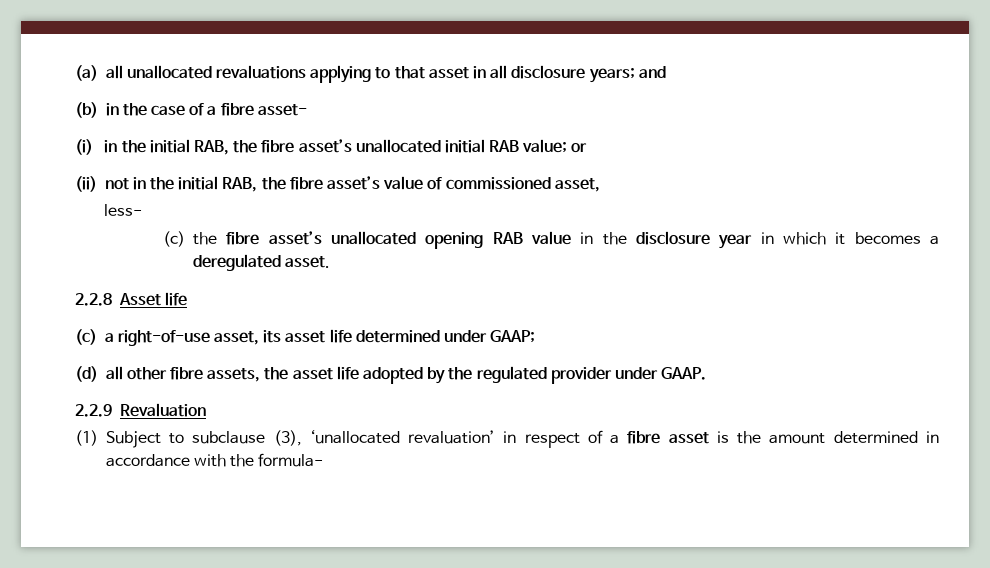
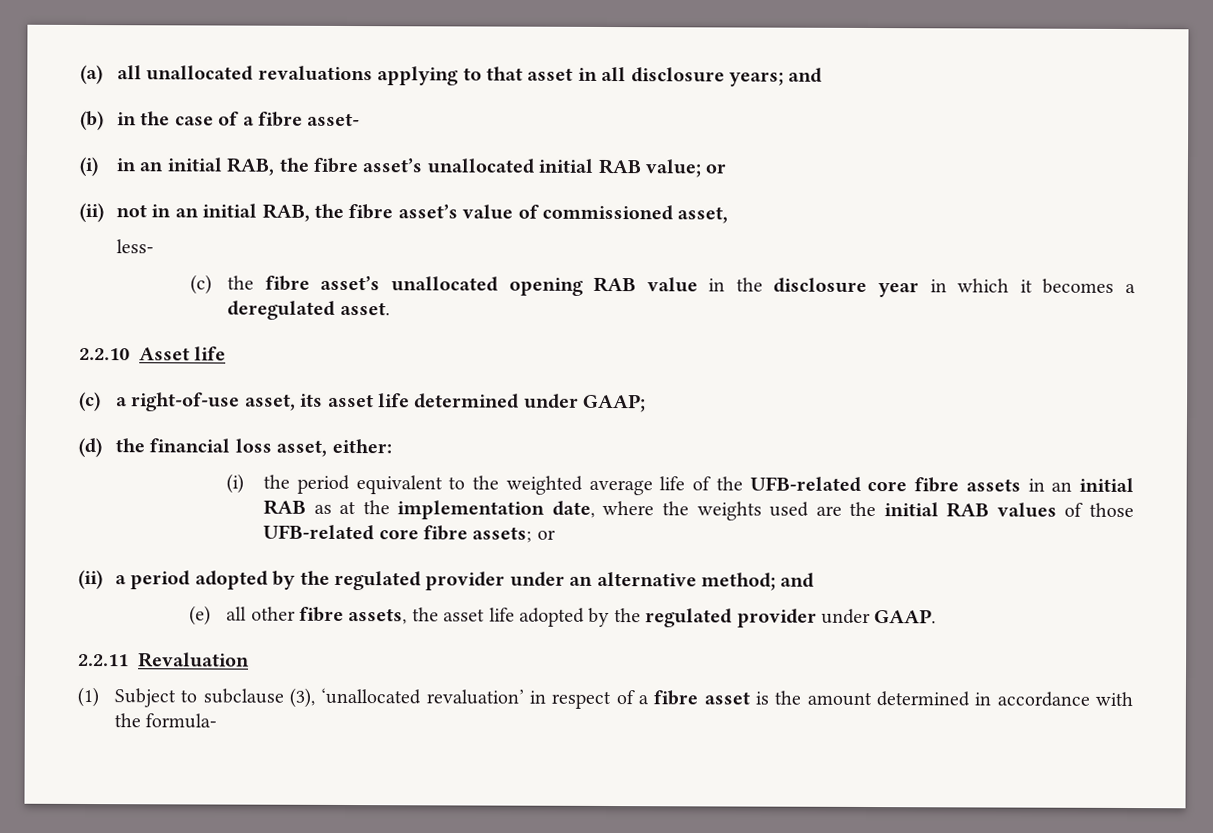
[121,140,146,153] the -> [139,161,164,172] an
[150,177,175,190] the -> [174,207,199,218] an
[75,293,112,306] 2.2.8 -> [79,347,130,361] 2.2.10
(98, 374) none -> [115,438,392,457] [226,473,1134,496] [263,499,1134,521] [263,524,556,543] [78,569,815,591] [189,605,212,626] the financial loss asset, either: // (i) the period equivalent to the weighted average life of the UFB-related core fibre assets in an initial RAB as at the implementation date, where the weights used are the initial RAB values of those UFB-related core fibre assets; or // (ii) a period adopted by the regulated provider under an alternative method; and // (e)
[75,404,112,417] 2.2.9 -> [78,653,129,667] 2.2.11

